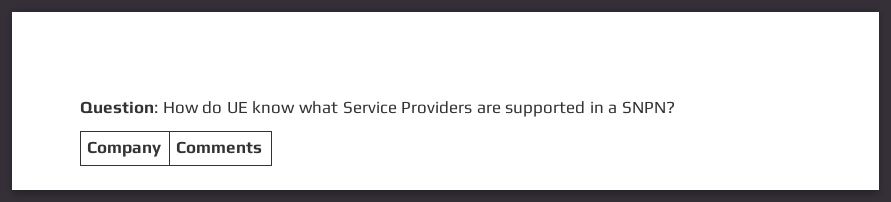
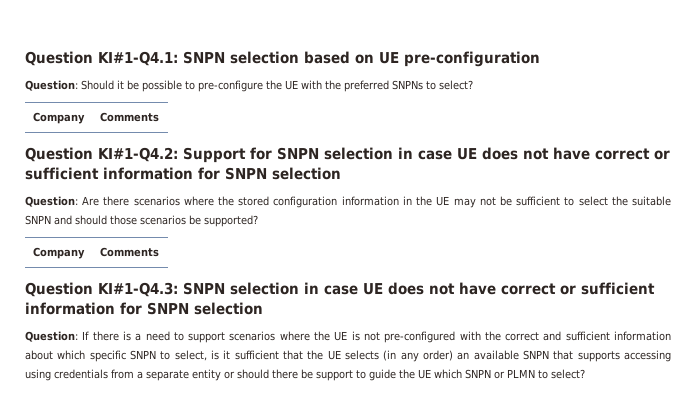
[80,101,676,117] [87,141,162,157] [176,141,263,154] Question: How do UE know what Service Providers are supported in a SNPN? // Company | Comments -> [25,51,540,67] [25,80,473,92] [32,112,85,124] [99,112,159,122] [25,147,670,163] [25,167,341,180] [25,196,672,208] [25,215,258,227] [32,247,85,259] [99,247,159,257] [25,282,655,297] [25,302,263,315] [25,331,671,343] [25,350,671,362] [25,369,585,381] Question KI#1-Q4.1: SNPN selection based on UE pre-configuration // Question: Should it be possible to pre-configure the UE with the preferred SNPNs to select? // Company | Comments // Question KI#1-Q4.2: Support for SNPN selection in case UE does not have correct or sufficient information for SNPN selection // Question: Are there scenarios where the stored configuration information in the UE may not be sufficient to select the suitable SNPN and should those scenarios be supported? // Company | Comments // Question KI#1-Q4.3: SNPN selection in case UE does not have correct or sufficient information for SNPN selection // Question: If there is a need to support scenarios where the UE is not pre-configured with the correct and sufficient information about which specific SNPN to select, is it sufficient that the UE selects (in any order) an available SNPN that supports accessing using credentials from a separate entity or should there be support to guide the UE which SNPN or PLMN to select?

